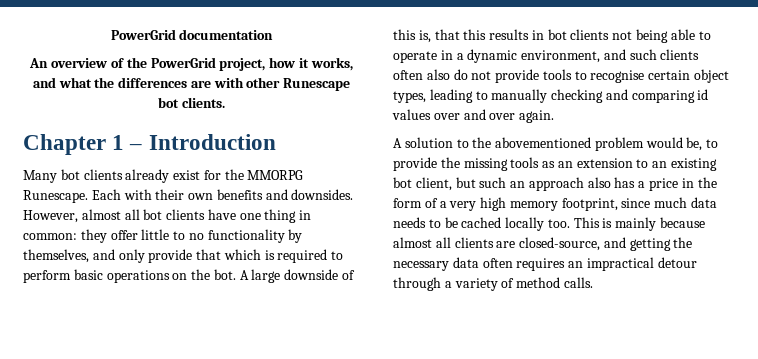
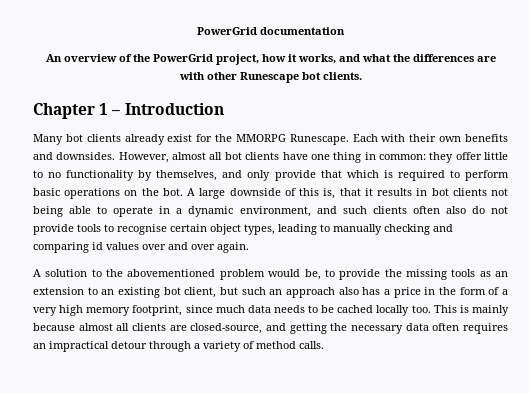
[463,29,487,40] this -> [364,188,373,196] it

